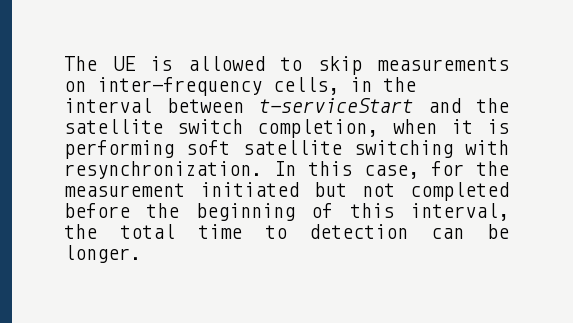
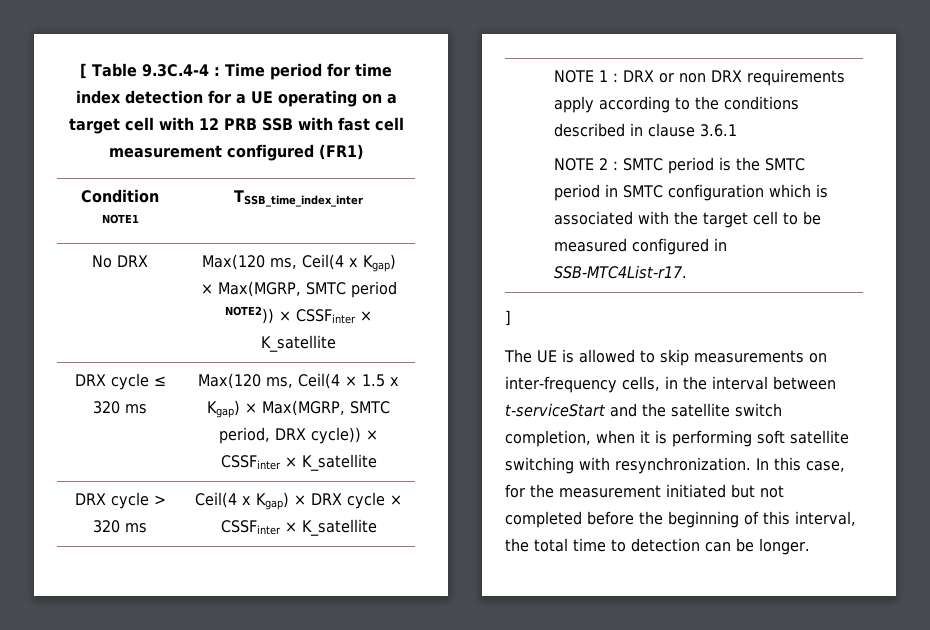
(64, 63) none -> [80,63,392,80] [75,90,397,107] [68,117,404,134] [108,144,364,161] [81,189,159,203] [101,214,139,224] [234,190,363,207] [92,255,148,268] [201,254,396,272] [200,281,397,298] [225,306,372,324] [261,335,336,352] [74,373,166,390] [93,401,147,414] [198,373,399,389] [207,400,391,418] [219,427,378,444] [220,454,377,471] [74,492,166,509] [93,520,147,533] [195,492,402,510] [220,519,377,536] [554,69,846,86] [554,96,800,113] [554,123,738,137] [554,157,806,174] [554,184,829,201] [554,211,822,228] [554,238,728,255] [554,265,688,279] [505,310,511,326] [ Table 9.3C.4-4 : Time period for time index detection for a UE operating on a target cell with 12 PRB SSB with fast cell measurement configured (FR1) // Condition NOTE1 | TSSB_time_index_inter // No DRX | Max(120 ms, Ceil(4 x Kgap) × Max(MGRP, SMTC period NOTE2)) × CSSFinter × K_satellite // DRX cycle ≤ 320 ms | Max(120 ms, Ceil(4 × 1.5 x Kgap) × Max(MGRP, SMTC period, DRX cycle)) × CSSFinter × K_satellite // DRX cycle > 320 ms | Ceil(4 x Kgap) × DRX cycle × CSSFinter × K_satellite // NOTE 1 : DRX or non DRX requirements apply according to the conditions described in clause 3.6.1 // NOTE 2 : SMTC period is the SMTC period in SMTC configuration which is associated with the target cell to be measured configured in SSB-MTC4List-r17. // ] //

